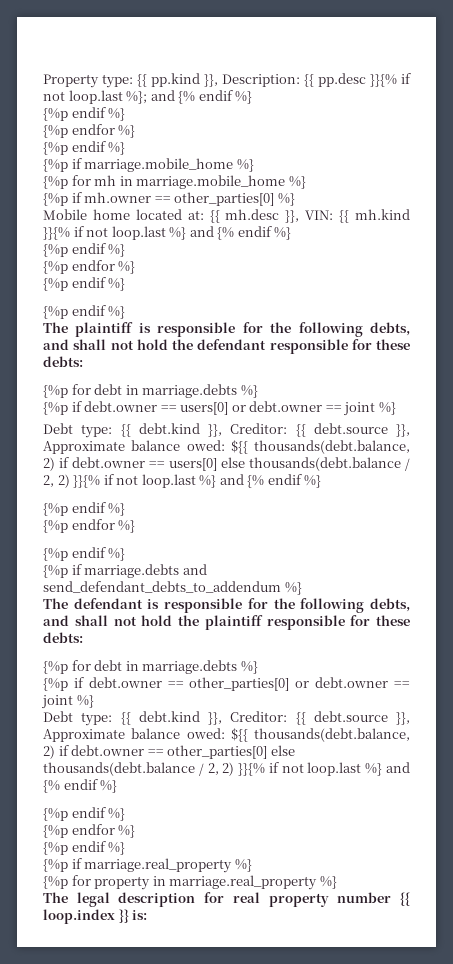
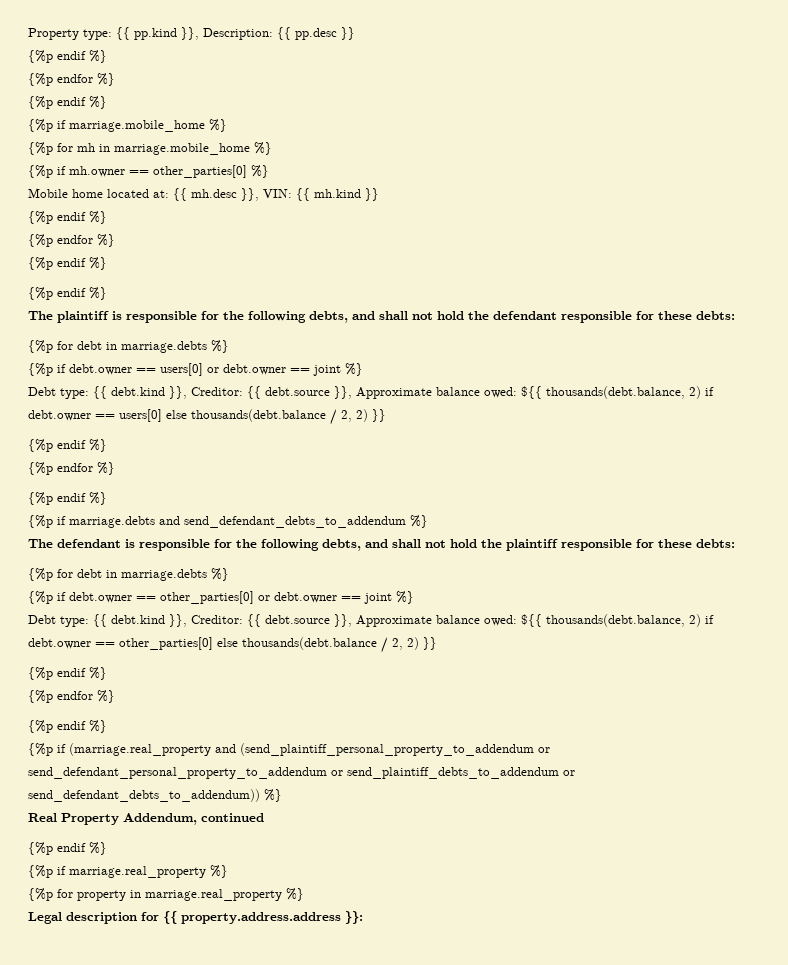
[370,73,411,87] [43,90,253,104] }}{% if not loop.last %}; and {% endif %} -> [341,27,355,40] }}
[43,226,292,240] }}{% if not loop.last %} and {% endif %} -> [365,188,379,201] }}
[73,474,322,488] }}{% if not loop.last %} and {% endif %} -> [372,409,386,422] }}
[238,762,410,776] [43,779,118,793] [43,807,126,821] [43,824,136,838] [43,841,126,855] }}{% if not loop.last %} and {% endif %} // {%p endif %} // {%p endfor %} // {%p endif %} -> [423,637,437,650] [28,667,107,680] [28,690,115,703] [28,720,107,733] [28,743,550,756] [28,767,575,779] [28,789,282,802] [28,813,264,825] [28,842,107,855] }} // {%p endif %} // {%p endfor %} // {%p endif %} // {%p if (marriage.real_property and (send_plaintiff_personal_property_to_addendum or send_defendant_personal_property_to_addendum or send_plaintiff_debts_to_addendum or send_defendant_debts_to_addendum)) %} // Real Property Addendum, continued // {%p endif %}
[43,892,411,907] [43,909,148,924] The legal description for real property number {{ loop.index }} is: -> [28,911,363,924] Legal description for {{ property.address.address }}:

